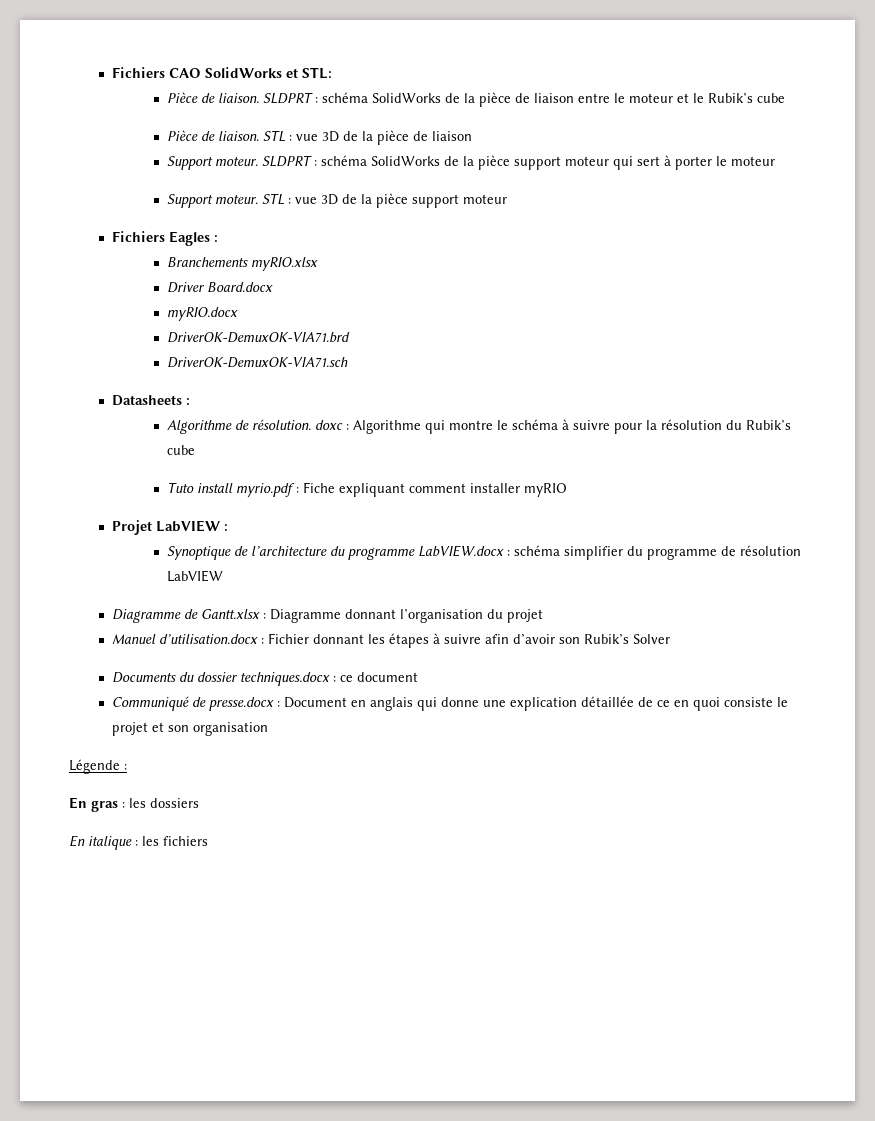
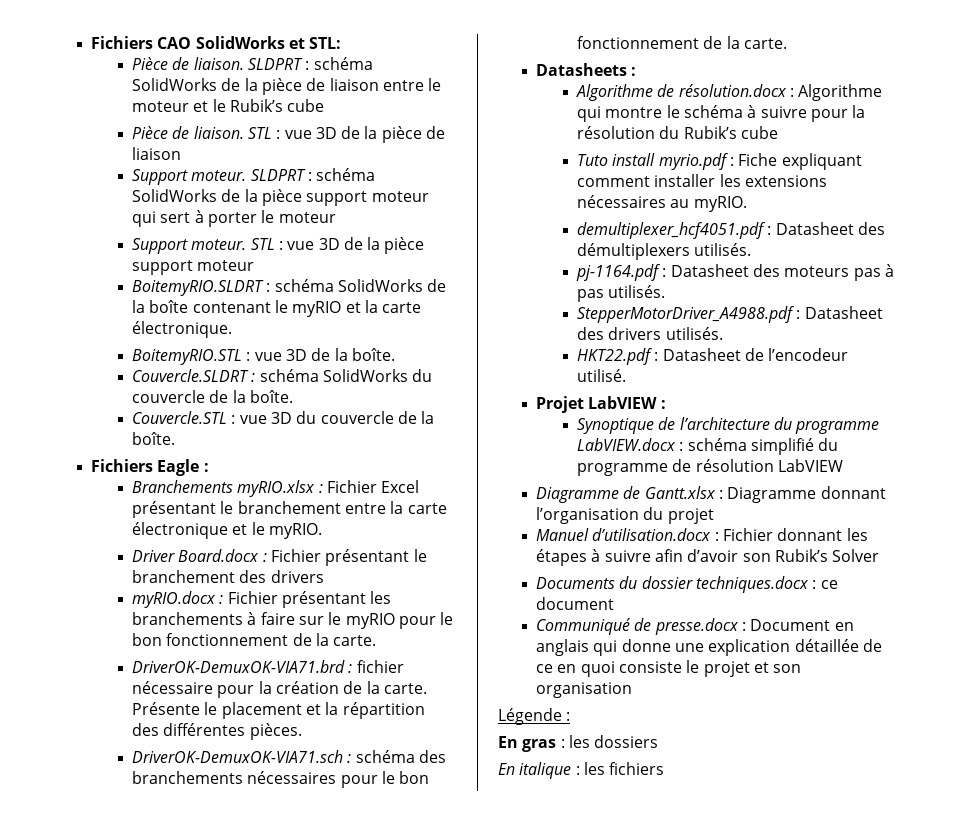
[112,231,211,246] // Fichiers Eagles -> [131,279,447,296] [131,300,422,317] [131,321,232,338] [131,348,395,365] [131,369,433,382] [131,390,293,403] [131,411,435,424] [131,432,175,445] [91,459,200,476] // BoitemyRIO.SLDRT : schéma SolidWorks de la boîte contenant le myRIO et la carte électronique. // BoitemyRIO.STL : vue 3D de la boîte. // Couvercle.SLDRT : schéma SolidWorks du couvercle de la boîte. // Couvercle.STL : vue 3D du couvercle de la boîte. // Fichiers Eagle
[166,282,273,293] [166,307,238,321] [166,332,350,343] [166,357,348,368] // Driver Board.docx // myRIO.docx // DriverOK-DemuxOK-VIA71.brd // DriverOK-DemuxOK-VIA71.sch -> [318,480,420,493] [131,501,447,518] [131,522,322,539] [131,549,427,566] [131,570,324,583] [131,591,392,608] [131,612,454,629] [131,633,377,646] [131,660,404,673] [131,681,427,698] [131,702,425,719] [131,723,302,740] [131,750,446,763] [131,771,430,788] [576,36,787,49] : Fichier Excel présentant le branchement entre la carte électronique et le myRIO. // Driver Board.docx : Fichier présentant le branchement des drivers // myRIO.docx : Fichier présentant les branchements à faire sur le myRIO pour le bon fonctionnement de la carte. // DriverOK-DemuxOK-VIA71.brd : fichier nécessaire pour la création de la carte. Présente le placement et la répartition des différentes pièces. // DriverOK-DemuxOK-VIA71.sch : schéma des branchements nécessaires pour le bon fonctionnement de la carte.
[251,419,343,430] résolution. doxc -> [678,84,787,97] résolution.docx
[523,483,567,497] myRIO -> [719,174,827,187] [576,195,747,212] [576,222,885,239] [576,243,752,260] [575,264,894,281] [576,285,666,302] [576,306,883,323] [576,327,723,340] [576,348,849,365] [576,369,626,382] les extensions nécessaires au myRIO. // demultiplexer_hcf4051.pdf : Datasheet des démultiplexers utilisés. // pj-1164.pdf : Datasheet des moteurs pas à pas utilisés. // StepperMotorDriver_A4988.pdf : Datasheet des drivers utilisés. // HKT22.pdf : Datasheet de l’encodeur utilisé.
[563,546,623,560] simplifier -> [750,438,814,455] simplifié

